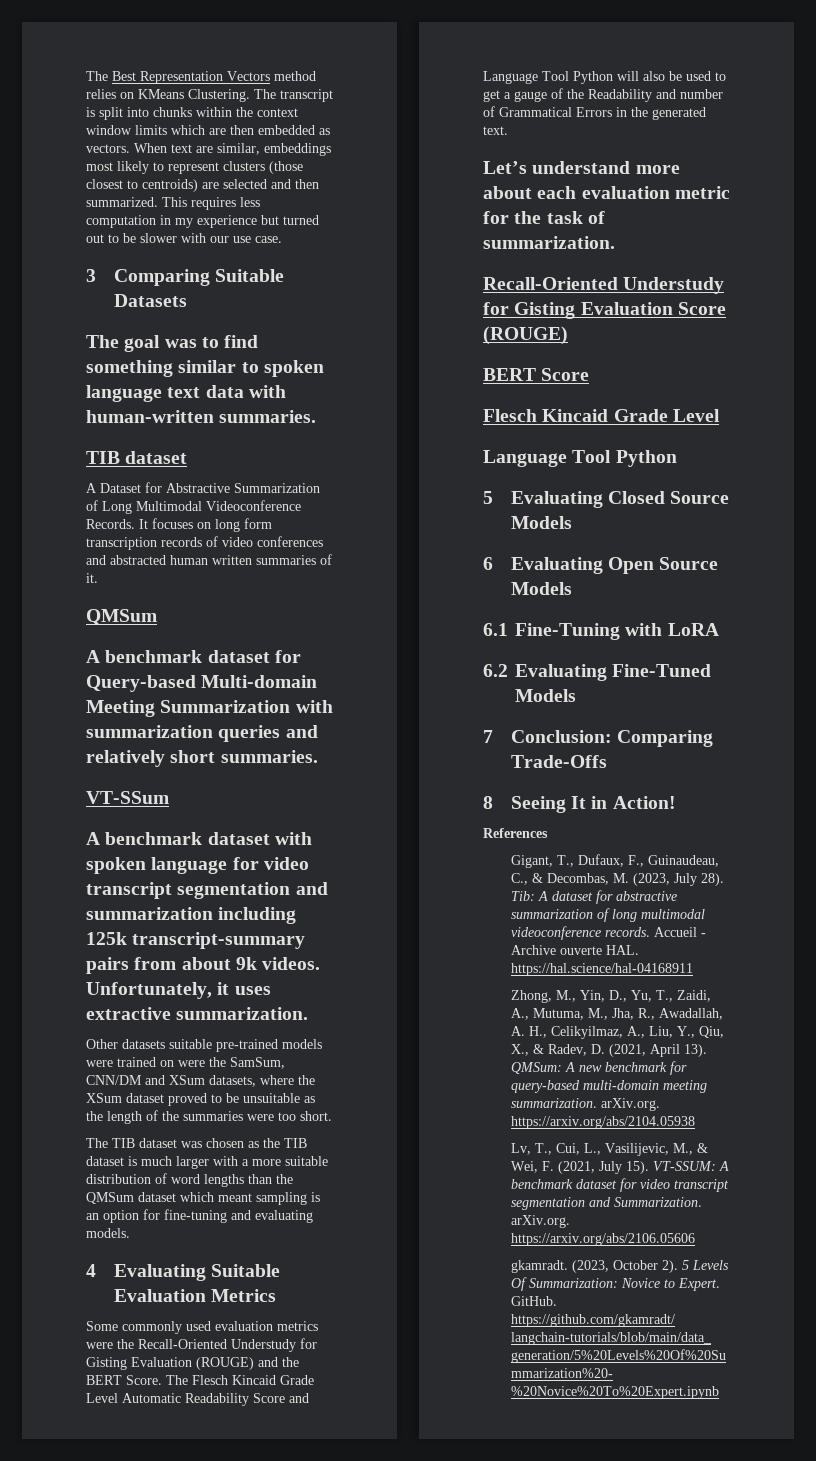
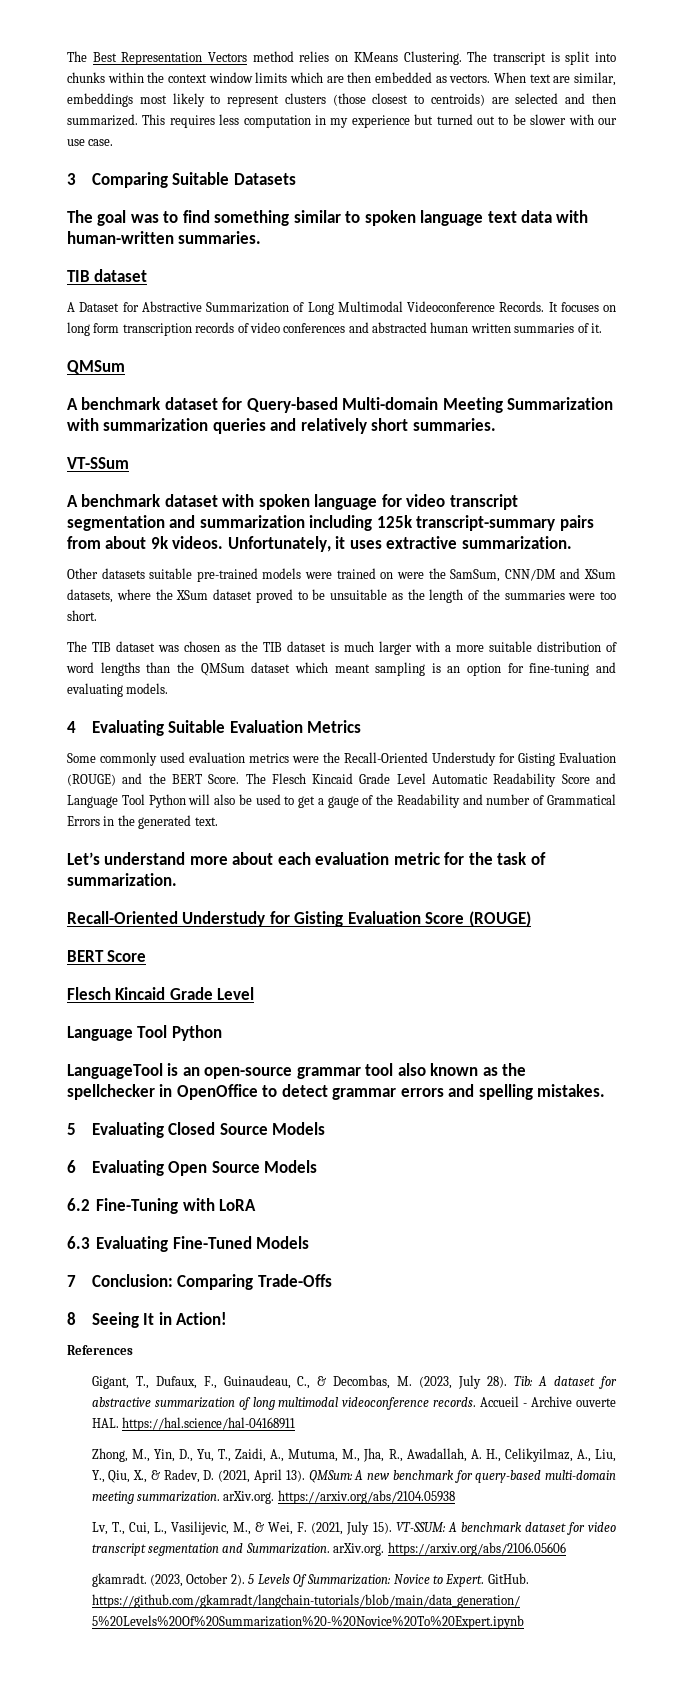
(677, 458) none -> [67,1063,527,1079] [67,1084,606,1100] // LanguageTool is an open-source grammar tool also known as the spellchecker in OpenOffice to detect grammar errors and spelling mistakes.
[483,623,508,636] 6.1 -> [67,1198,90,1211] 6.2
[483,664,508,677] 6.2 -> [67,1236,90,1249] 6.3

